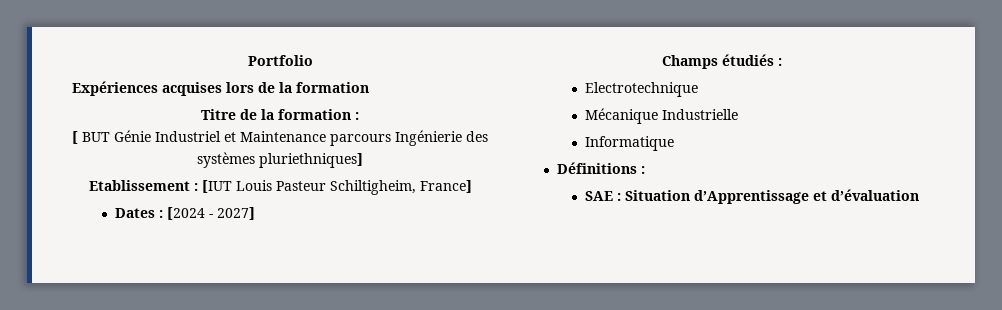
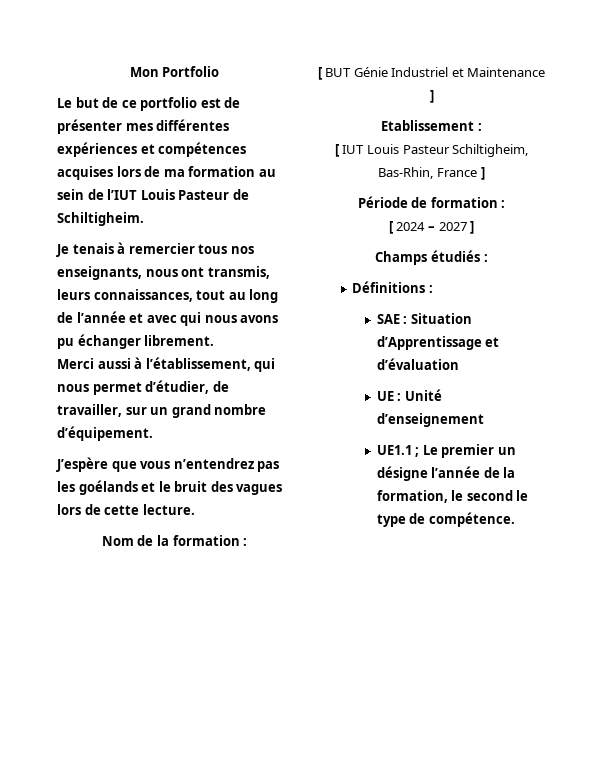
(247, 60) none -> [129,67,159,77] Mon
[72,81,158,96] Expériences -> [57,97,241,111] [57,119,230,134] [57,142,247,157] Le but de ce portfolio est de présenter mes différentes expériences et compétences
[279,82,369,93] [201,109,236,120] la formation // Titre -> [163,166,276,177] [57,189,249,200] [57,212,144,226] [56,242,254,257] [57,266,270,280] [57,289,279,303] [57,311,279,326] [57,334,215,349] [57,357,276,372] [57,380,229,395] [57,404,267,418] [57,426,153,441] [56,457,280,472] [57,480,283,495] [57,504,195,515] [101,536,134,546] ma formation au sein de l’IUT Louis Pasteur de Schiltigheim. // Je tenais à remercier tous nos enseignants, nous ont transmis, leurs connaissances, tout au long de l’année et avec qui nous avons pu échanger librement. // Merci aussi à l’établissement, qui nous permet d’étudier, de travailler, sur un grand nombre d’équipement. // J’espère que vous n’entendrez pas les goélands et le bruit des vagues lors de cette lecture. // Nom
[330,130,488,146] [197,152,363,168] parcours Ingénierie des systèmes pluriethniques] -> [429,90,434,103] ]
[201,180,232,193] [IUT -> [334,144,365,157] // [ IUT
[419,180,472,193] [114,207,255,220] France] // Dates : [2024 - 2027] -> [378,167,485,180] [357,196,506,208] [388,221,475,234] Bas-Rhin, France ] // Période de formation : // [ 2024 – 2027 ]
[584,82,698,97] [584,108,738,124] [584,136,674,151] // Electrotechnique // Mécanique Industrielle // Informatique -> (488, 258) none
(919, 195) none -> [376,389,442,401] [376,413,484,427] [376,444,516,458] [376,466,516,481] [376,490,529,503] [376,512,515,527] // UE : Unité d’enseignement // UE1.1 ; Le premier un désigne l’année de la formation, le second le type de compétence.

